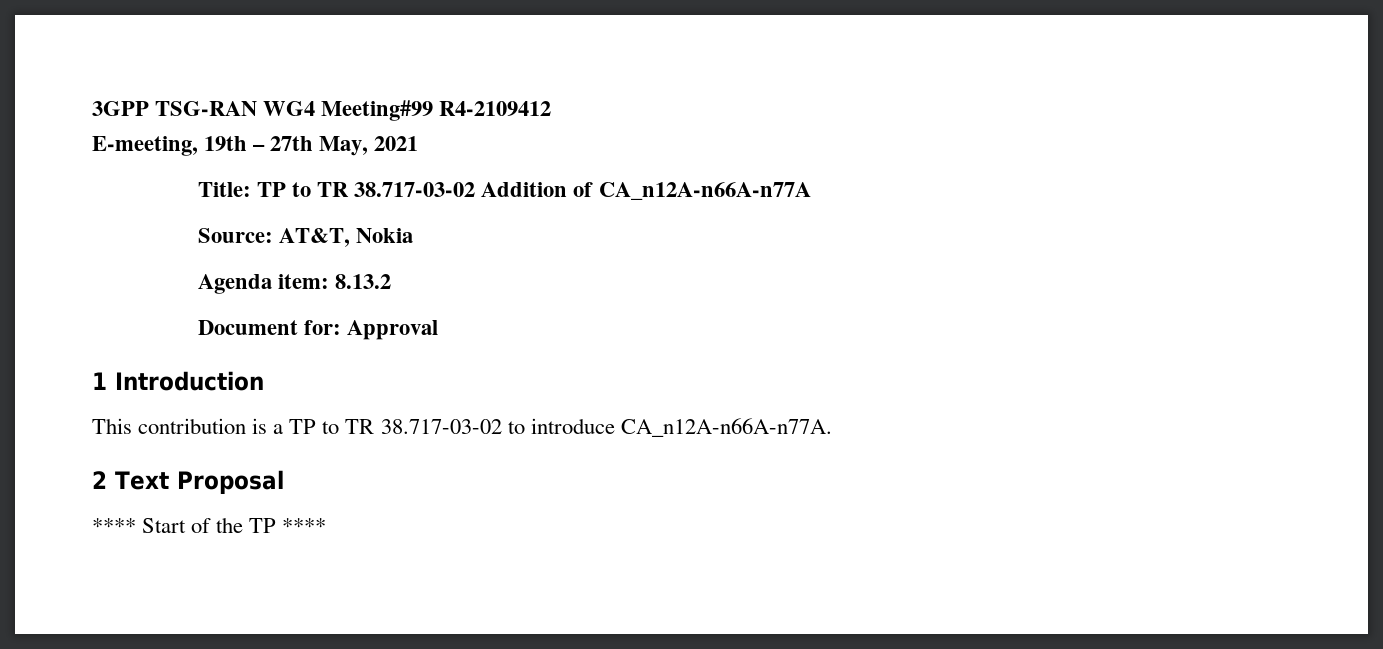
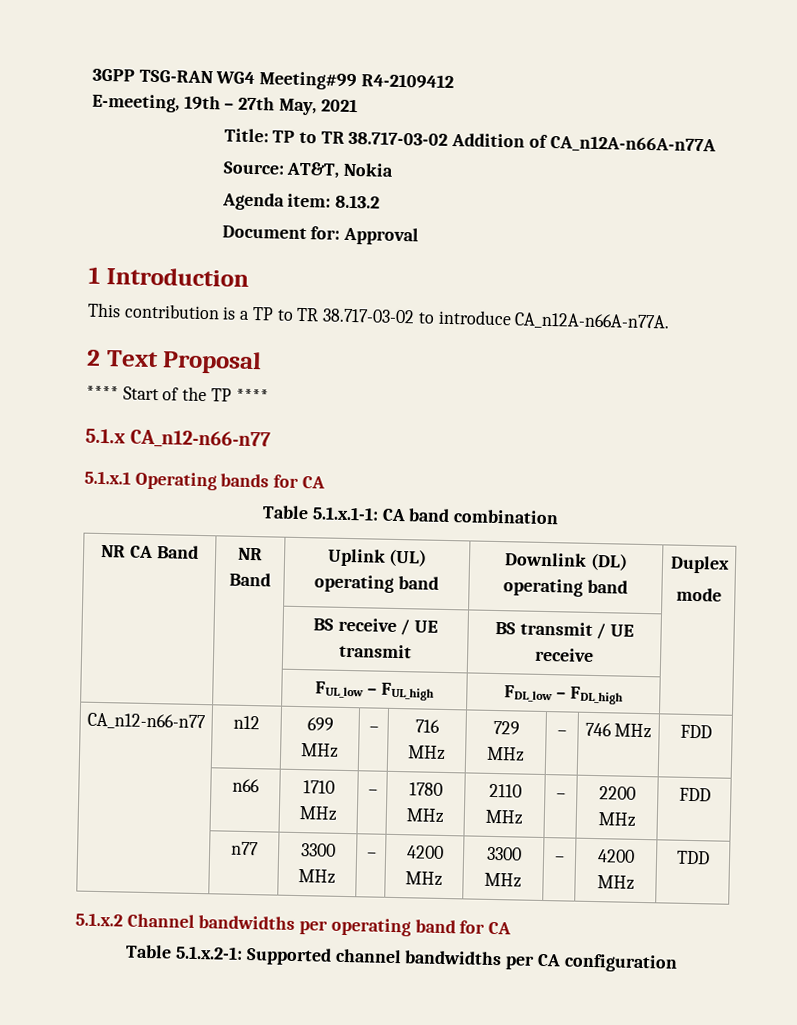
(327, 525) none -> [85,428,272,450] [84,470,325,491] [262,505,559,525] [101,544,199,559] [238,547,263,561] [228,572,271,587] [326,548,428,567] [314,574,439,593] [504,552,628,571] [503,578,628,597] [669,555,730,574] [675,587,722,602] [312,617,439,636] [339,643,412,659] [494,621,635,640] [535,647,594,662] [315,681,434,701] [504,685,623,705] [87,712,206,731] [233,715,260,730] [306,717,334,731] [301,743,339,758] [368,726,379,732] [415,719,440,733] [408,745,446,760] [492,720,520,735] [486,746,525,762] [557,730,567,736] [584,722,653,739] [679,724,712,739] [232,778,260,793] [303,780,335,794] [299,806,338,821] [367,789,378,795] [409,782,443,796] [406,808,445,823] [488,783,522,798] [485,809,523,825] [556,793,566,799] [599,786,636,800] [597,812,636,827] [678,787,711,802] [231,841,259,856] [300,843,336,857] [298,869,336,884] [366,852,377,858] [406,845,444,859] [405,871,443,886] [485,846,522,861] [484,872,522,888] [554,856,565,862] [597,849,635,863] [596,875,635,890] [676,850,710,865] [75,912,512,937] [125,944,678,973] // 5.1.x CA_n12-n66-n77 // 5.1.x.1 Operating bands for CA // Table 5.1.x.1-1: CA band combination // NR CA Band | NR Band | Uplink (UL) operating band | Downlink (DL) operating band | Duplex // mode // | | BS receive / UE transmit | BS transmit / UE receive | // | | FUL_low – FUL_high | FDL_low – FDL_high | // CA_n12-n66-n77 | n12 | 699 MHz | – | 716 MHz | 729 MHz | – | 746 MHz | FDD // | n66 | 1710 MHz | – | 1780 MHz | 2110 MHz | – | 2200 MHz | FDD // | n77 | 3300 MHz | – | 4200 MHz | 3300 MHz | – | 4200 MHz | TDD // 5.1.x.2 Channel bandwidths per operating band for CA // Table 5.1.x.2-1: Supported channel bandwidths per CA configuration

